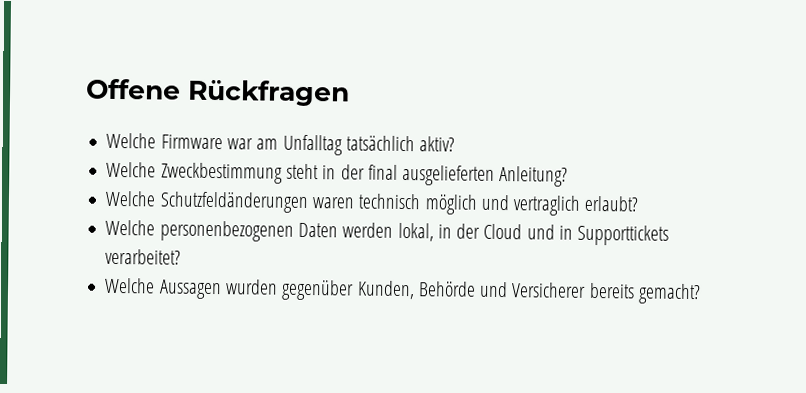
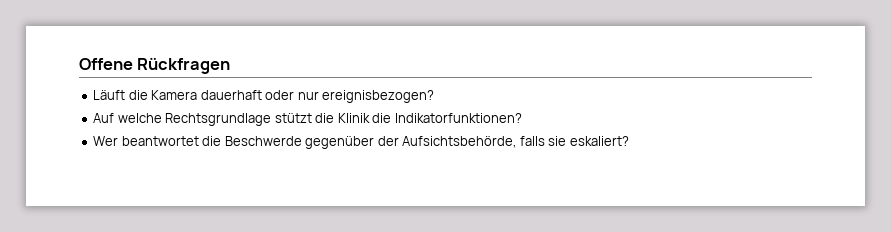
[106,132,456,156] [106,161,569,187] [105,190,640,216] [105,219,670,246] [105,248,182,265] [104,277,701,305] Welche Firmware war am Unfalltag tatsächlich aktiv? // Welche Zweckbestimmung steht in der final ausgelieferten Anleitung? // Welche Schutzfeldänderungen waren technisch möglich und vertraglich erlaubt? // Welche personenbezogenen Daten werden lokal, in der Cloud und in Supporttickets verarbeitet? // Welche Aussagen wurden gegenüber Kunden, Behörde und Versicherer bereits gemacht? -> [93,90,435,103] [93,113,522,126] [93,136,629,149] Läuft die Kamera dauerhaft oder nur ereignisbezogen? // Auf welche Rechtsgrundlage stützt die Klinik die Indikatorfunktionen? // Wer beantwortet die Beschwerde gegenüber der Aufsichtsbehörde, falls sie eskaliert?

